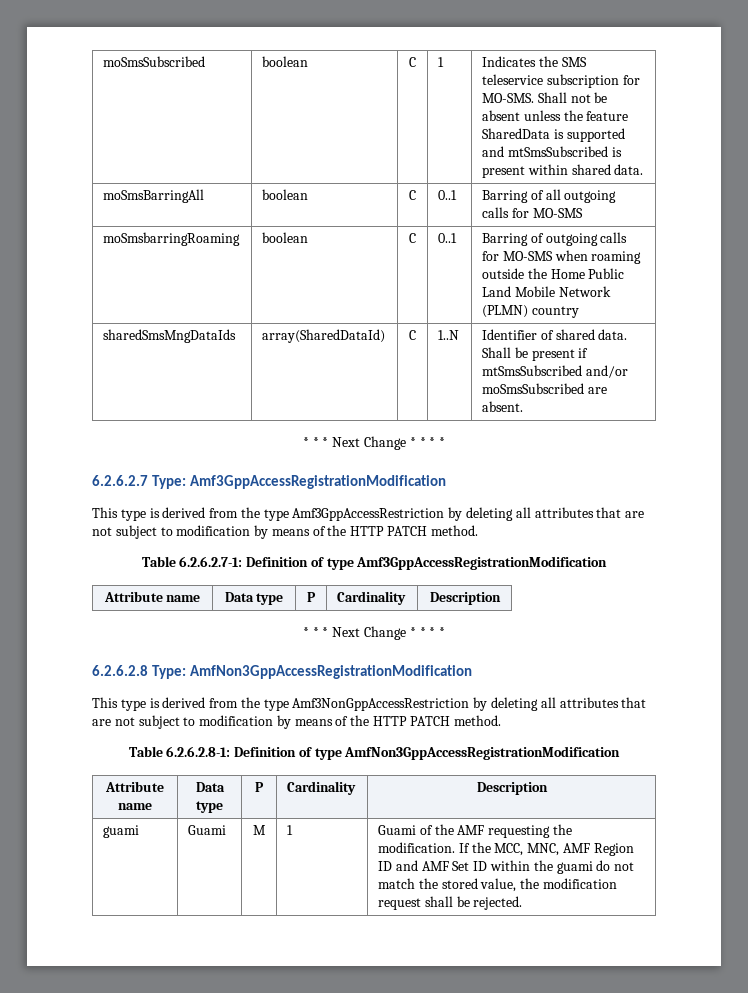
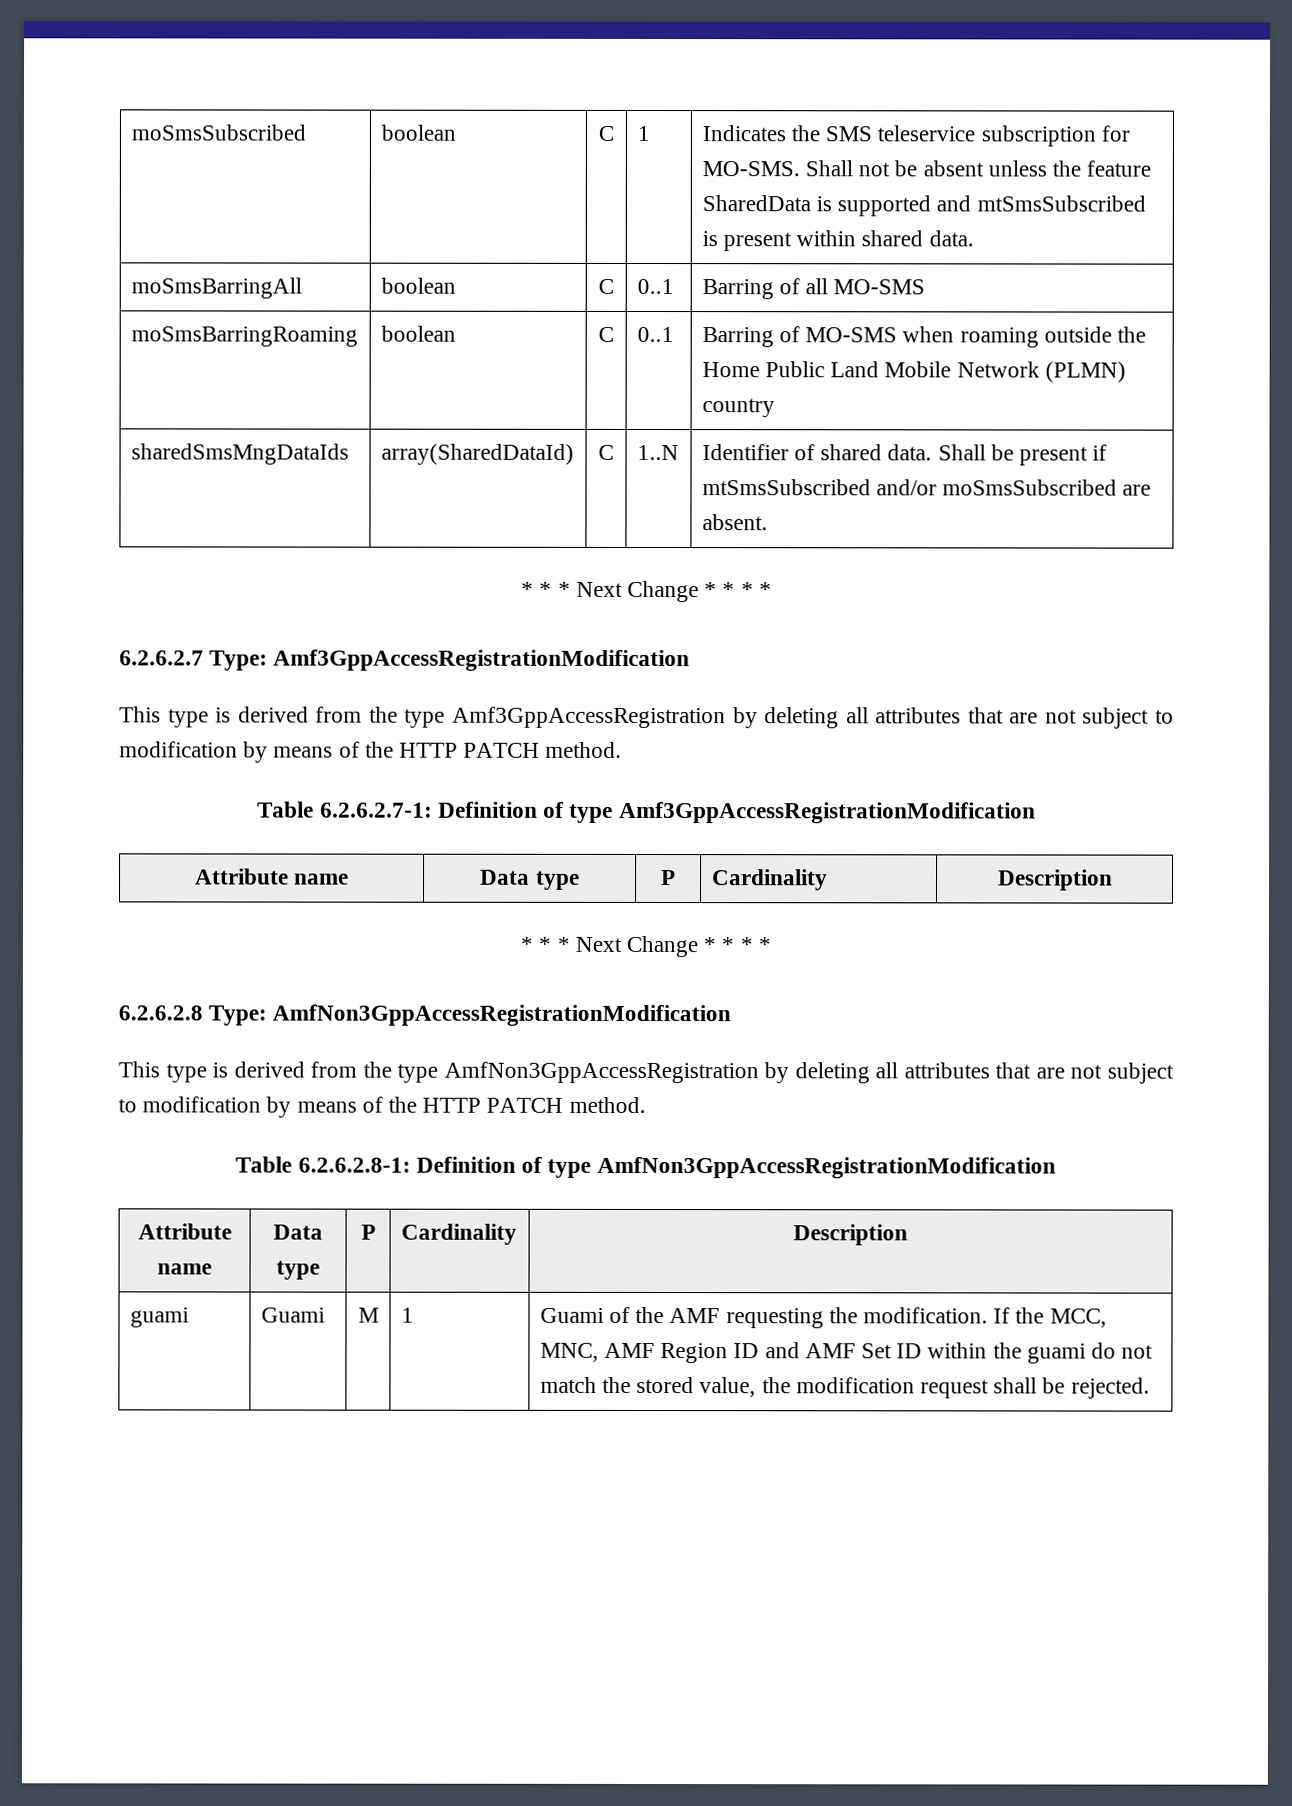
[564,190,617,203] [482,207,529,218] outgoing calls for -> (829, 286) none
[103,232,241,246] [262,232,309,243] [409,233,416,243] [438,233,458,243] [482,232,628,246] [482,251,500,261] moSmsbarringRoaming | boolean | C | 0..1 | Barring of outgoing calls for -> [130,326,358,347] [380,325,456,342] [598,326,614,342] [636,326,674,343] [701,326,800,348] moSmsBarringRoaming | boolean | C | 0..1 | Barring of
[292,508,445,521] Amf3GppAccessRestriction -> [451,706,726,729] Amf3GppAccessRegistration
[292,698,470,711] Amf3NonGppAccessRestriction -> [443,1061,759,1084] AmfNon3GppAccessRegistration

